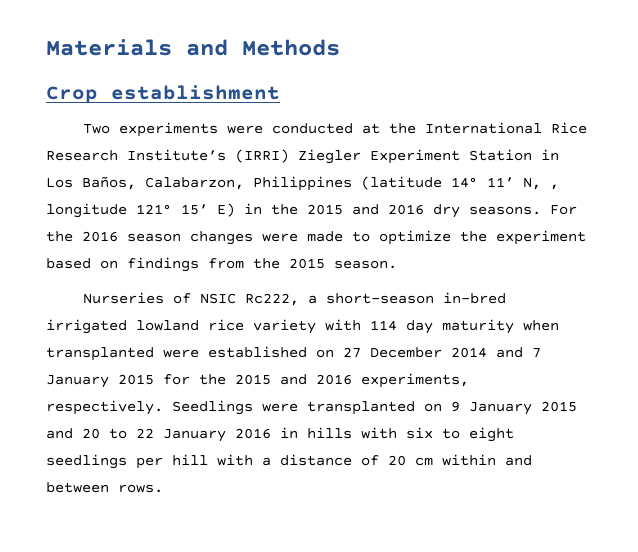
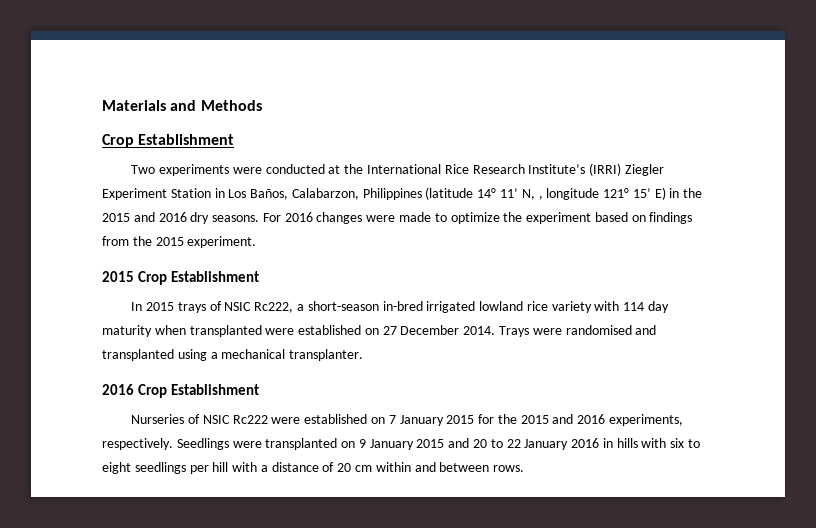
[111,85,280,100] establishment -> [138,134,235,145] Establishment
[46,231,181,242] the 2016 season -> [284,212,313,222] 2016
[334,260,397,269] [82,292,164,304] season. // Nurseries -> [187,236,257,248] [102,271,259,285] [131,302,206,313] experiment. // 2015 Crop Establishment // In 2015 trays
[451,347,523,358] 2014 and -> [463,325,657,337] [102,349,364,361] [102,384,259,398] [131,414,385,424] 2014. Trays were randomised and transplanted using a mechanical transplanter. // 2016 Crop Establishment // Nurseries of NSIC Rc222 were established on

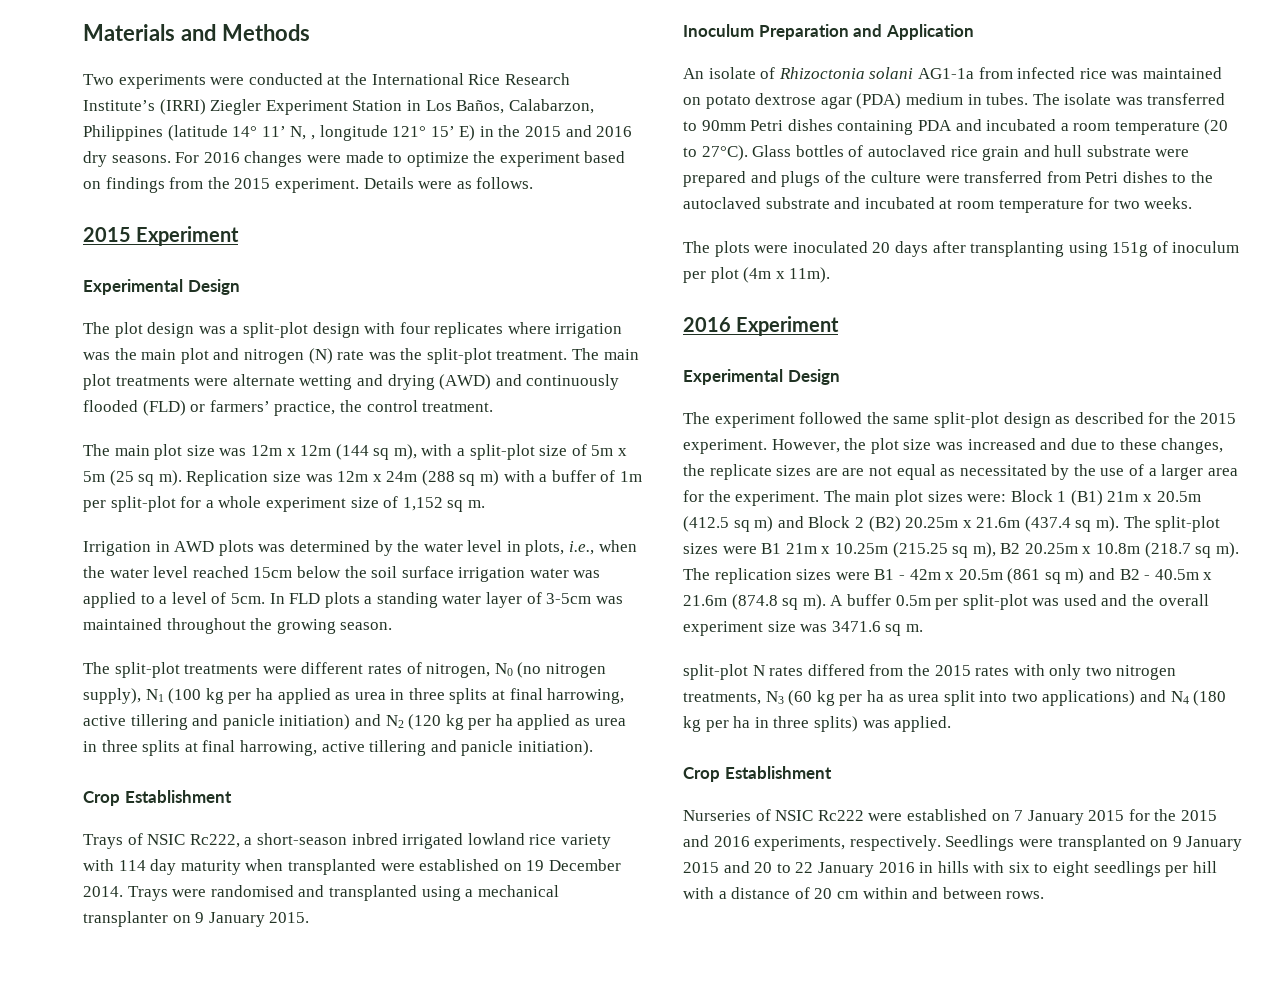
[102,134,235,148] // Crop Establishment -> (310, 32) none
[102,271,259,285] [131,302,206,313] // 2015 Crop Establishment // In 2015 trays -> [363,177,534,189] [83,226,240,246] [83,279,240,295] [83,322,623,338] [83,348,639,364] [83,374,620,390] [83,400,494,416] [83,444,628,460] [83,470,643,486] [83,496,485,512] [83,540,637,556] [83,566,601,582] [83,592,623,608] [83,618,393,634] [83,662,606,678] [83,688,625,704] [83,714,626,730] [83,740,593,756] [83,790,232,806] [83,834,123,849] Details were as follows. // 2015 Experiment // Experimental Design // The plot design was a split-plot design with four replicates where irrigation was the main plot and nitrogen (N) rate was the split-plot treatment. The main plot treatments were alternate wetting and drying (AWD) and continuously flooded (FLD) or farmers’ practice, the control treatment. // The main plot size was 12m x 12m (144 sq m), with a split-plot size of 5m x 5m (25 sq m). Replication size was 12m x 24m (288 sq m) with a buffer of 1m per split-plot for a whole experiment size of 1,152 sq m. // Irrigation in AWD plots was determined by the water level in plots, i.e., when the water level reached 15cm below the soil surface irrigation water was applied to a level of 5cm. In FLD plots a standing water layer of 3-5cm was maintained throughout the growing season. // The split-plot treatments were different rates of nitrogen, N0 (no nitrogen supply), N1 (100 kg per ha applied as urea in three splits at final harrowing, active tillering and panicle initiation) and N2 (120 kg per ha applied as urea in three splits at final harrowing, active tillering and panicle initiation). // Crop Establishment // Trays
[382,301,423,311] in-bred -> [351,833,398,845] inbred
[382,326,397,335] 27 -> [526,860,545,871] 19
[289,349,364,361] [102,384,134,395] transplanter. // 2016 -> [83,911,310,927] [683,24,974,40] [683,67,1222,79] [683,93,1226,109] [683,119,1229,135] [683,145,1190,161] [683,171,1214,187] [683,197,1193,213] [683,241,1240,257] [683,267,831,283] [683,316,840,336] [683,369,840,385] [683,412,1237,428] [683,438,1224,454] [683,464,1238,480] [683,490,1201,506] [683,516,1221,532] [683,542,1239,558] [683,568,1213,584] [683,594,1209,610] [683,621,923,636] [683,664,1177,680] [683,690,1227,706] [683,716,952,732] transplanter on 9 January 2015. // Inoculum Preparation and Application // An isolate of Rhizoctonia solani AG1-1a from infected rice was maintained on potato dextrose agar (PDA) medium in tubes. The isolate was transferred to 90mm Petri dishes containing PDA and incubated a room temperature (20 to 27°C). Glass bottles of autoclaved rice grain and hull substrate were prepared and plugs of the culture were transferred from Petri dishes to the autoclaved substrate and incubated at room temperature for two weeks. // The plots were inoculated 20 days after transplanting using 151g of inoculum per plot (4m x 11m). // 2016 Experiment // Experimental Design // The experiment followed the same split-plot design as described for the 2015 experiment. However, the plot size was increased and due to these changes, the replicate sizes are are not equal as necessitated by the use of a larger area for the experiment. The main plot sizes were: Block 1 (B1) 21m x 20.5m (412.5 sq m) and Block 2 (B2) 20.25m x 21.6m (437.4 sq m). The split-plot sizes were B1 21m x 10.25m (215.25 sq m), B2 20.25m x 10.8m (218.7 sq m). The replication sizes were B1 - 42m x 20.5m (861 sq m) and B2 - 40.5m x 21.6m (874.8 sq m). A buffer 0.5m per split-plot was used and the overall experiment size was 3471.6 sq m. // split-plot N rates differed from the 2015 rates with only two nitrogen treatments, N3 (60 kg per ha as urea split into two applications) and N4 (180 kg per ha in three splits) was applied. //

